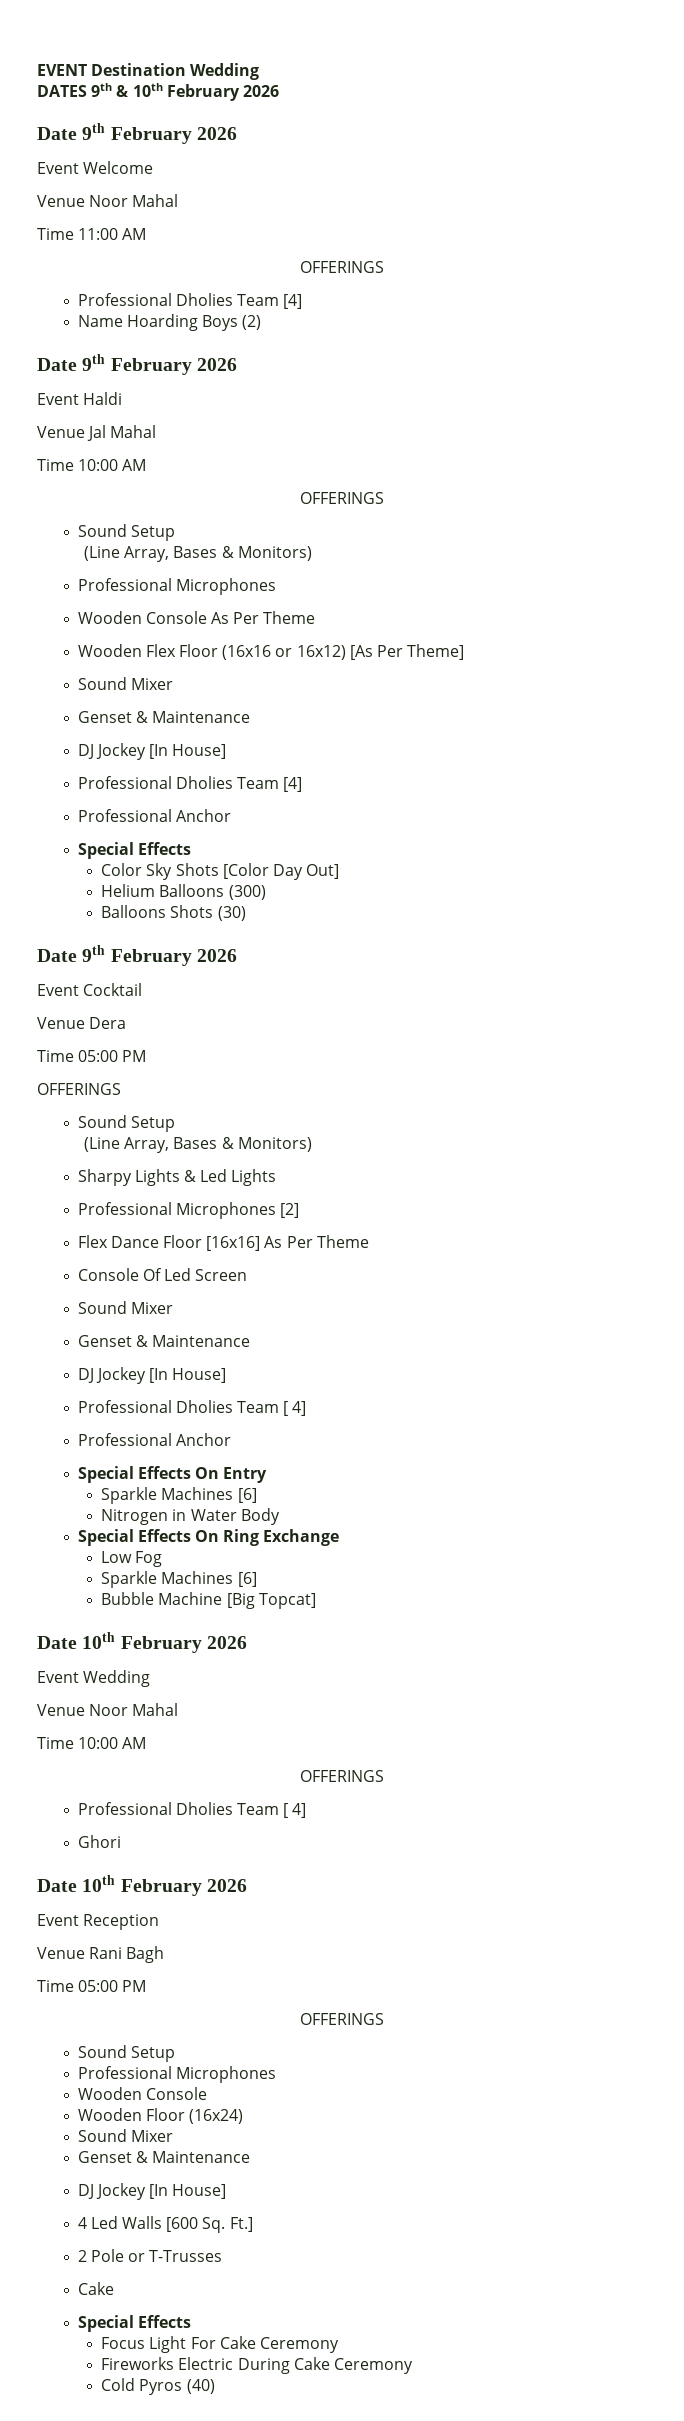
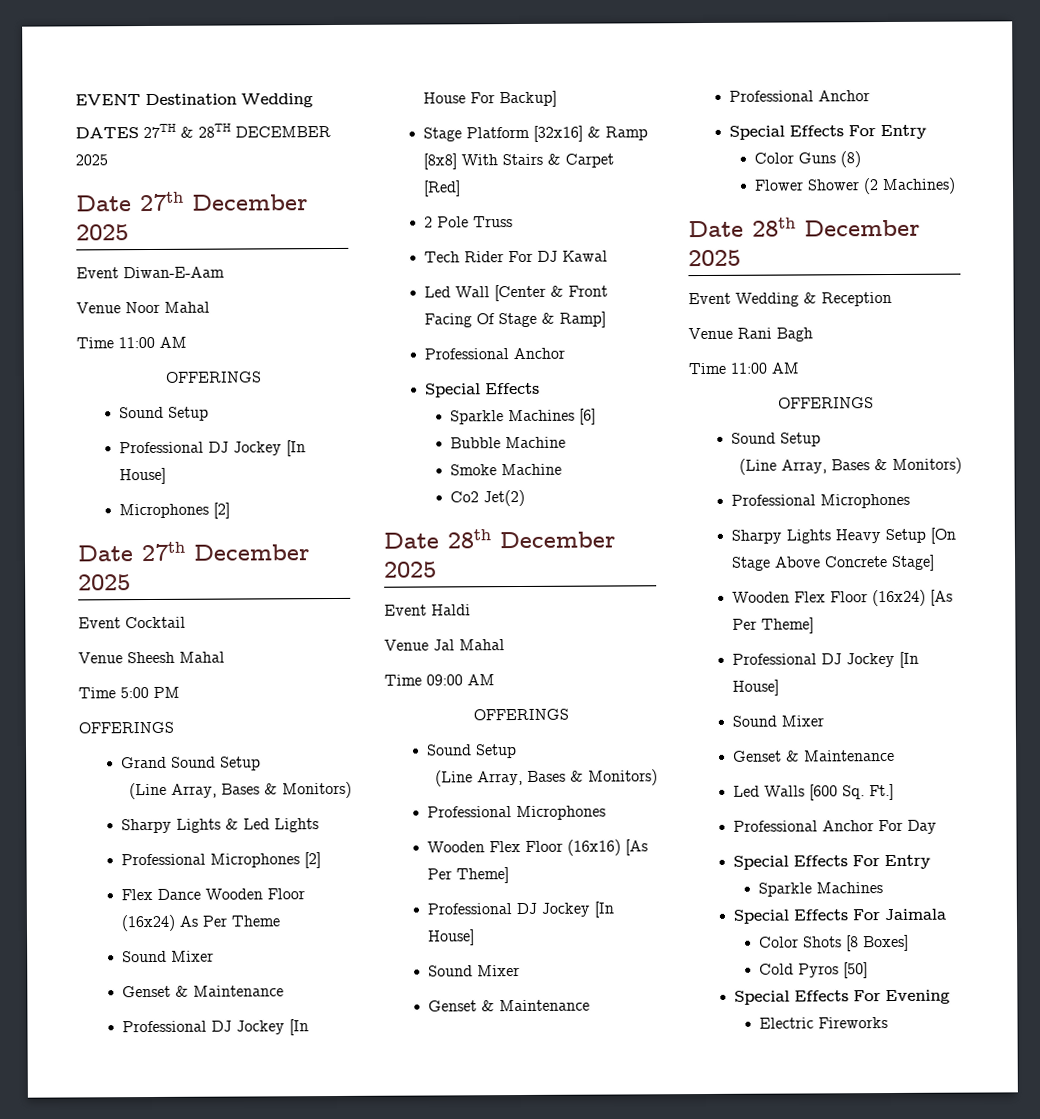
[91,83,279,101] [37,123,237,144] [37,161,154,174] 9th & 10th February 2026 // Date 9th February 2026 // Event Welcome -> [143,123,331,139] [75,154,108,166] [76,191,308,212] [76,224,129,241] [76,266,225,279] 27TH & 28TH DECEMBER 2025 // Date 27th December 2025 // Event Diwan-E-Aam
[77,293,303,309] [77,314,262,331] [37,354,237,375] [37,392,123,405] [37,425,157,441] [37,459,147,471] [300,492,384,504] [77,524,175,541] [84,546,312,562] [77,578,276,595] [77,611,316,624] [77,644,465,660] [77,677,173,690] [77,711,250,723] [77,743,227,760] [77,776,303,792] [77,809,231,822] [77,842,191,859] [101,863,340,880] [101,884,266,900] [101,905,246,921] [37,945,237,966] Professional Dholies Team [4] // Name Hoarding Boys (2) // Date 9th February 2026 // Event Haldi // Venue Jal Mahal // Time 10:00 AM // OFFERINGS // Sound Setup // (Line Array, Bases & Monitors) // Professional Microphones // Wooden Console As Per Theme // Wooden Flex Floor (16x16 or 16x12) [As Per Theme] // Sound Mixer // Genset & Maintenance // DJ Jockey [In House] // Professional Dholies Team [4] // Professional Anchor // Special Effects // Color Sky Shots [Color Day Out] // Helium Balloons (300) // Balloons Shots (30) // Date 9th February 2026 -> [119,406,210,421] [119,440,307,457] [119,467,167,485] [119,502,231,519] [77,541,310,562] [78,574,131,591] Sound Setup // Professional DJ Jockey [In House] // Microphones [2] // Date 27th December 2025
[89,1017,127,1029] [37,1050,147,1062] [37,1083,121,1095] Dera // Time 05:00 PM // OFFERINGS // -> [127,651,225,664] [78,686,180,699] [78,721,174,734] [121,756,168,769] Sheesh Mahal // Time 5:00 PM // OFFERINGS // Grand
[162,1235,369,1251] [77,1268,248,1281] [77,1301,173,1314] [77,1335,250,1347] [77,1367,227,1384] [77,1400,307,1416] [77,1433,231,1446] [77,1466,268,1483] [101,1487,257,1504] [101,1508,280,1525] [77,1529,340,1546] [101,1551,163,1567] Floor [16x16] As Per Theme // Console Of Led Screen // Sound Mixer // Genset & Maintenance // DJ Jockey [In House] // Professional Dholies Team [ 4] // Professional Anchor // Special Effects On Entry // Sparkle Machines [6] // Nitrogen in Water Body // Special Effects On Ring Exchange // Low Fog -> [205,888,306,900] [121,914,281,932] [122,950,215,963] [122,985,285,998] [122,1019,310,1036] [423,90,558,108] [423,125,649,142] [423,153,615,170] [423,180,462,197] [424,216,514,228] [424,250,609,263] [424,284,609,302] [424,311,607,328] [424,347,566,360] [425,382,541,398] Wooden Floor (16x24) As Per Theme // Sound Mixer // Genset & Maintenance // Professional DJ Jockey [In House For Backup] // Stage Platform [32x16] & Ramp [8x8] With Stairs & Carpet [Red] // 2 Pole Truss // Tech Rider For DJ Kawal // Led Wall [Center & Front Facing Of Stage & Ramp] // Professional Anchor // Special Effects
[226,1593,316,1609] [37,1632,247,1653] [37,1670,151,1687] [37,1703,179,1716] [37,1737,147,1749] [300,1770,384,1782] [77,1802,307,1818] [77,1835,121,1848] [37,1875,247,1896] [37,1914,160,1930] [37,1946,165,1963] [37,1980,147,1992] [300,2013,384,2025] [77,2045,175,2062] [77,2066,276,2083] [77,2087,207,2100] [77,2108,243,2124] [77,2129,173,2142] [77,2151,250,2163] [77,2183,227,2200] [77,2217,87,2229] [Big Topcat] // Date 10th February 2026 // Event Wedding // Venue Noor Mahal // Time 10:00 AM // OFFERINGS // Professional Dholies Team [ 4] // Ghori // Date 10th February 2026 // Event Reception // Venue Rani Bagh // Time 05:00 PM // OFFERINGS // Sound Setup // Professional Microphones // Wooden Console // Wooden Floor (16x24) // Sound Mixer // Genset & Maintenance // DJ Jockey [In House] // 4 -> [450,463,563,476] [450,489,526,507] [383,529,615,549] [384,561,437,578] [384,604,471,616] [384,639,505,651] [384,674,495,686] [472,708,569,721] [426,744,518,759] [434,769,658,787] [427,805,607,821] [427,839,649,856] [427,867,510,884] [427,901,615,918] [428,929,476,946] [428,965,521,977] [428,999,591,1012] [729,90,871,102] [729,124,928,140] [754,151,862,168] [754,177,957,195] [688,217,920,238] [688,249,741,267] [688,291,892,307] [688,327,813,342] [688,362,799,375] [777,397,874,409] [731,432,822,447] [738,457,962,475] [731,493,911,509] [731,527,957,544] [731,554,936,571] [732,589,954,607] [732,617,815,634] [732,651,920,668] [732,679,780,696] [732,715,825,727] [733,749,896,762] // Smoke Machine // Co2 Jet(2) // Date 28th December 2025 // Event Haldi // Venue Jal Mahal // Time 09:00 AM // OFFERINGS // Sound Setup // (Line Array, Bases & Monitors) // Professional Microphones // Wooden Flex Floor (16x16) [As Per Theme] // Professional DJ Jockey [In House] // Sound Mixer // Genset & Maintenance // Professional Anchor // Special Effects For Entry // Color Guns (8) // Flower Shower (2 Machines) // Date 28th December 2025 // Event Wedding & Reception // Venue Rani Bagh // Time 11:00 AM // OFFERINGS // Sound Setup // (Line Array, Bases & Monitors) // Professional Microphones // Sharpy Lights Heavy Setup [On Stage Above Concrete Stage] // Wooden Flex Floor (16x24) [As Per Theme] // Professional DJ Jockey [In House] // Sound Mixer // Genset & Maintenance //
[77,2249,223,2262] [77,2282,114,2295] [77,2315,191,2332] [101,2336,339,2353] [101,2357,413,2374] [101,2378,215,2395] 2 Pole or T-Trusses // Cake // Special Effects // Focus Light For Cake Ceremony // Fireworks Electric During Cake Ceremony // Cold Pyros (40) -> [733,819,938,834] [733,854,932,870] [758,882,884,897] [733,908,947,924] [759,934,910,952] [759,962,869,979] [734,989,951,1005] [759,1017,889,1029] Professional Anchor For Day // Special Effects For Entry // Sparkle Machines // Special Effects For Jaimala // Color Shots [8 Boxes] // Cold Pyros [50] // Special Effects For Evening // Electric Fireworks

